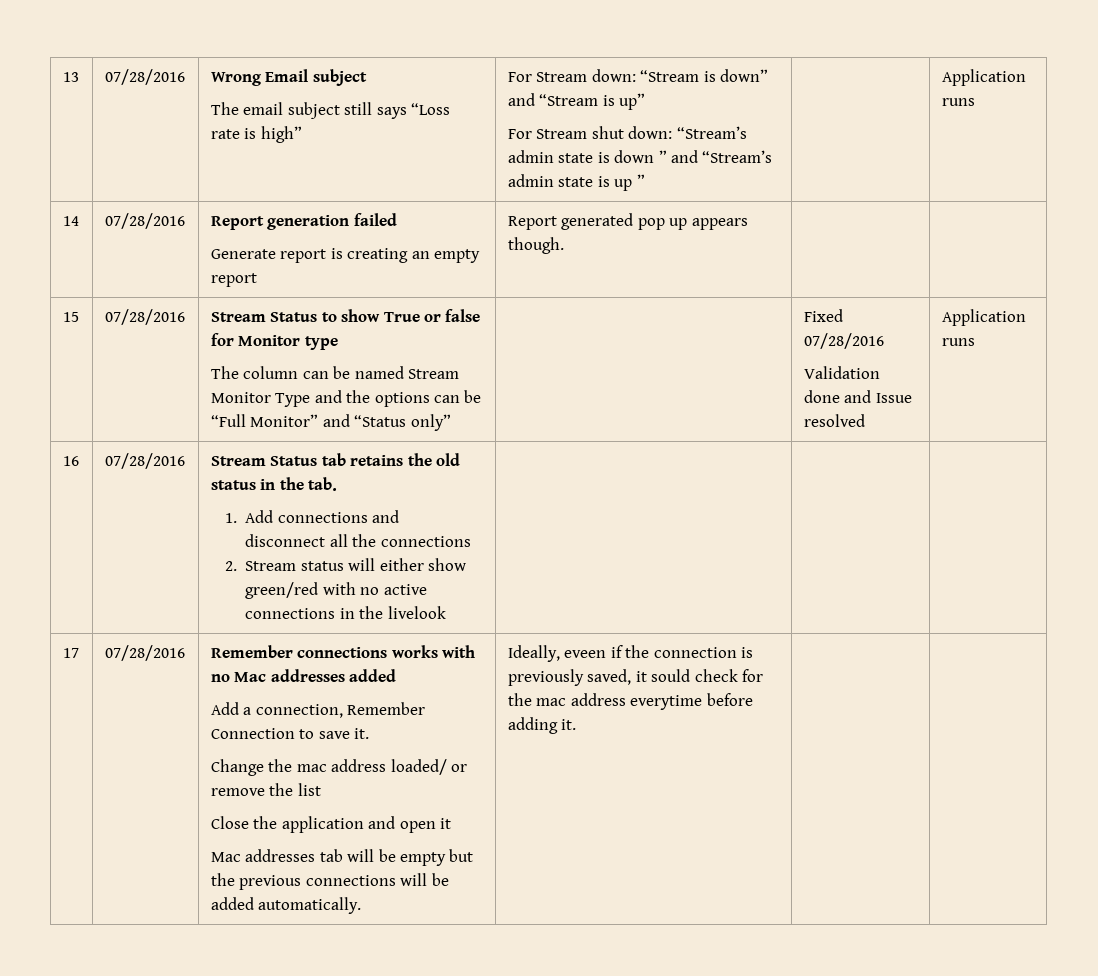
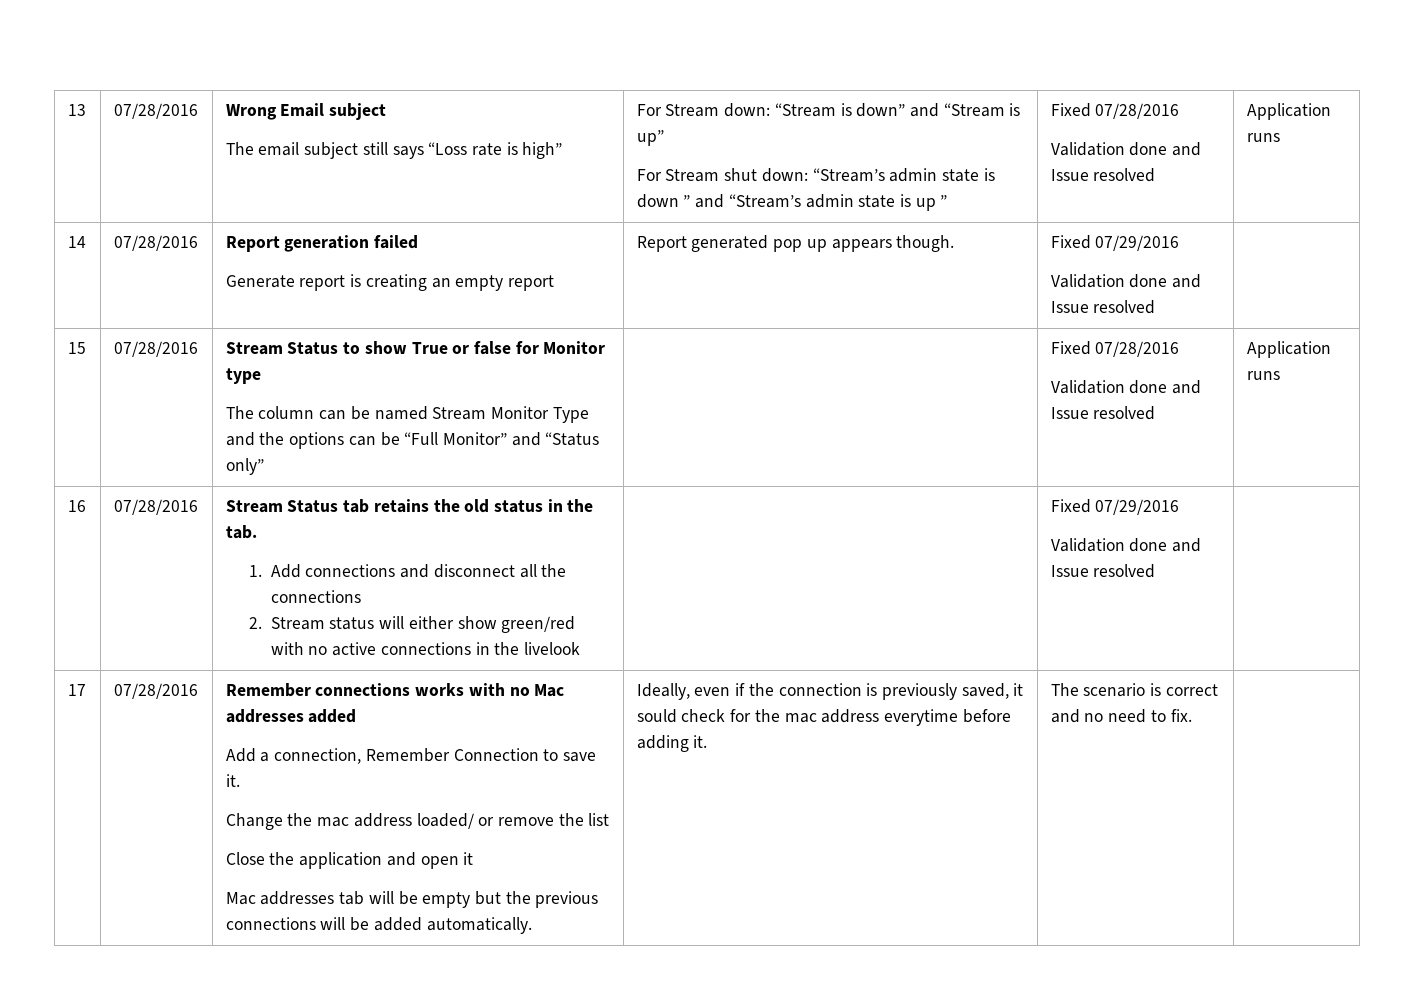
(645, 180) none -> [1050,103,1180,119] [1050,142,1202,156] [1050,168,1156,182] Fixed 07/28/2016 // Validation done and Issue resolved
(564, 245) none -> [1050,235,1180,251] [1050,274,1202,288] [1050,300,1156,314] Fixed 07/29/2016 // Validation done and Issue resolved
(446, 612) none -> [1050,499,1180,515] [1050,538,1202,552] [1050,564,1156,578] Fixed 07/29/2016 // Validation done and Issue resolved
[564,650,607,658] eveen -> [694,687,731,696] even
(577, 724) none -> [1050,683,1218,697] [1050,709,1192,723] The scenario is correct and no need to fix.

